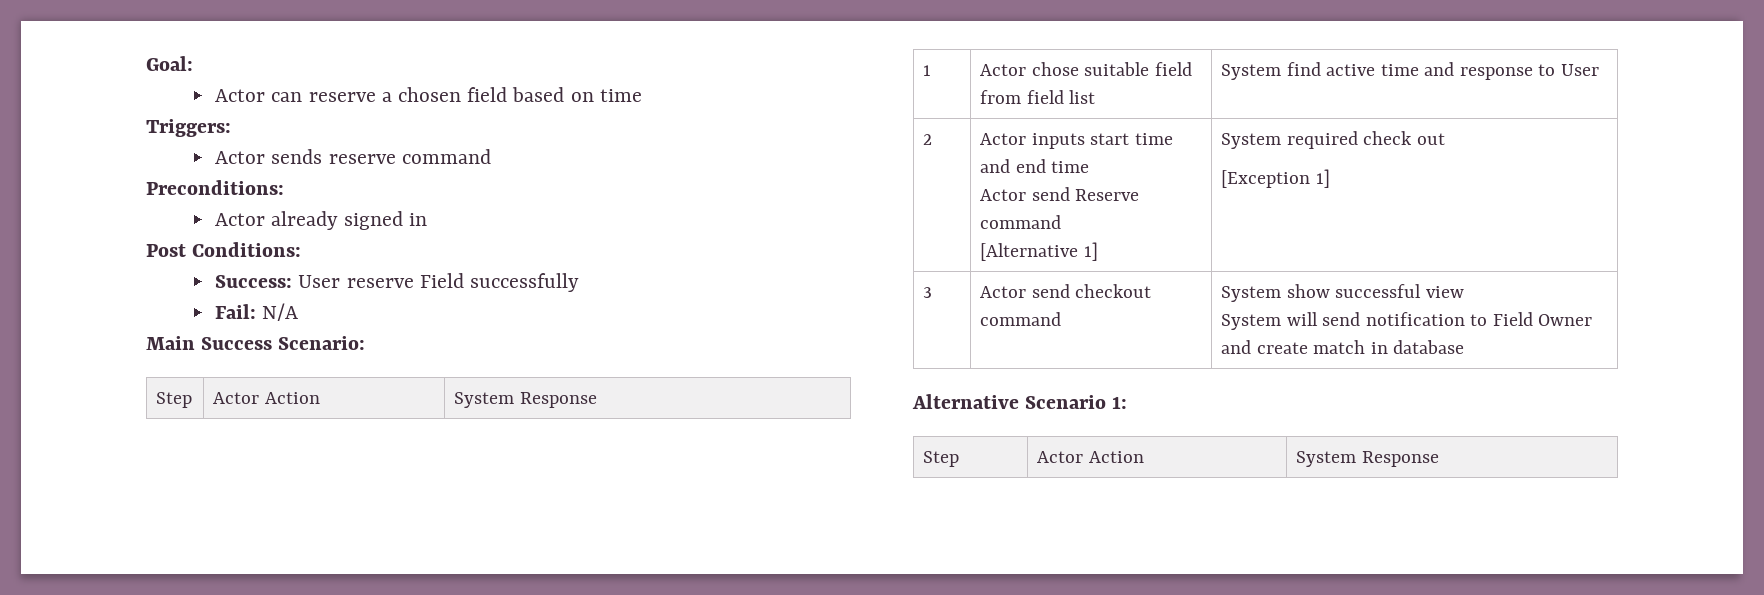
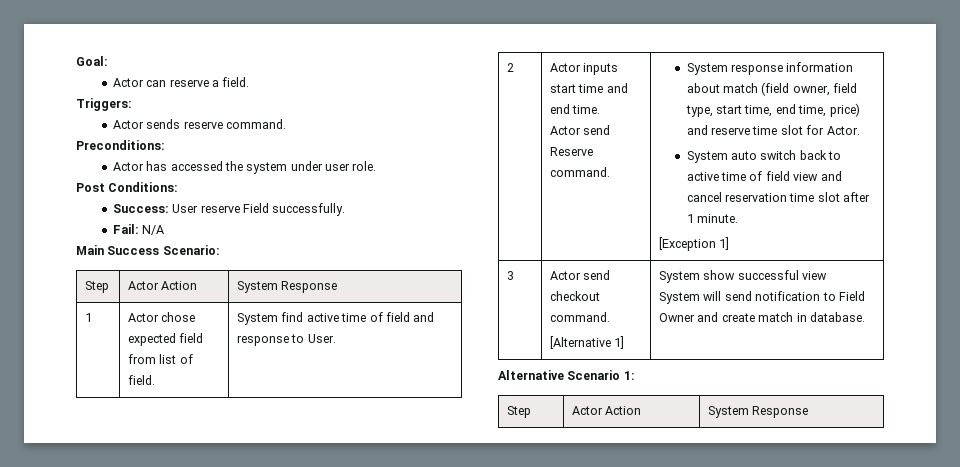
[398,87,642,102] chosen field based on time -> [222,77,250,87] field.
[401,149,491,164] command -> [225,119,286,129] command.
[271,211,427,230] already signed in -> [146,161,377,174] has accessed the system under user role.
[470,273,580,292] successfully -> [272,203,346,216] successfully.
[1084,62,1150,76] suitable -> [128,333,177,346] expected
[1026,90,1064,104] field -> (157, 359) none
(1096, 97) none -> [179,354,193,364] [128,375,156,385] of field.
(1419, 70) none -> [369,312,410,322] of field
[1560,64,1599,76] User -> [307,334,336,343] User.
[1051,161,1090,173] time -> [572,105,601,114] time.
[980,215,1062,229] [980,242,1098,261] [1221,131,1445,149] command // [Alternative 1] | System required check out -> [550,167,611,177] [686,62,854,75] [686,82,858,96] [685,103,860,117] [686,125,860,135] [686,150,842,163] [686,171,842,181] [686,192,871,202] [686,214,739,223] command. | System response information about match (field owner, field type, start time, end time, price) and reserve time slot for Actor. // System auto switch back to active time of field view and cancel reservation time slot after 1 minute.
[980,312,1062,326] command -> [550,312,611,322] [550,336,625,349] command. // [Alternative 1]
[1393,340,1465,354] database -> [809,312,865,322] database.

